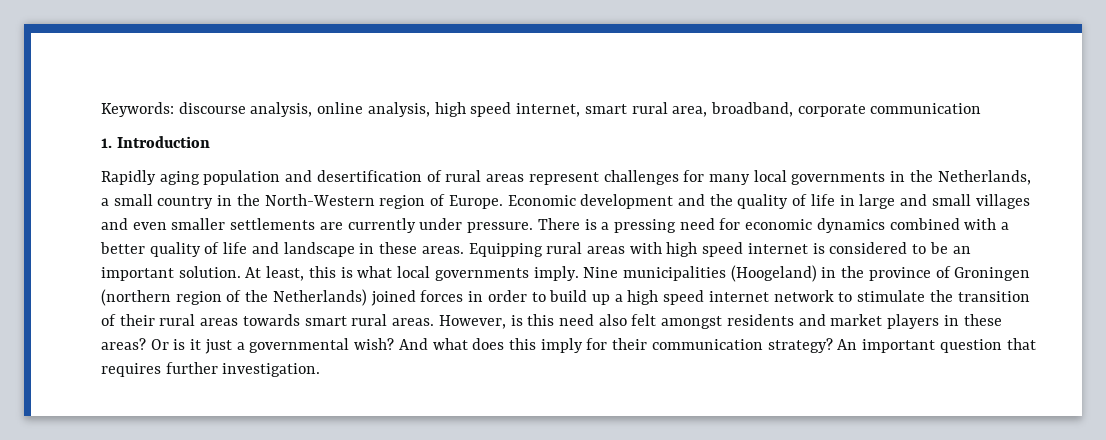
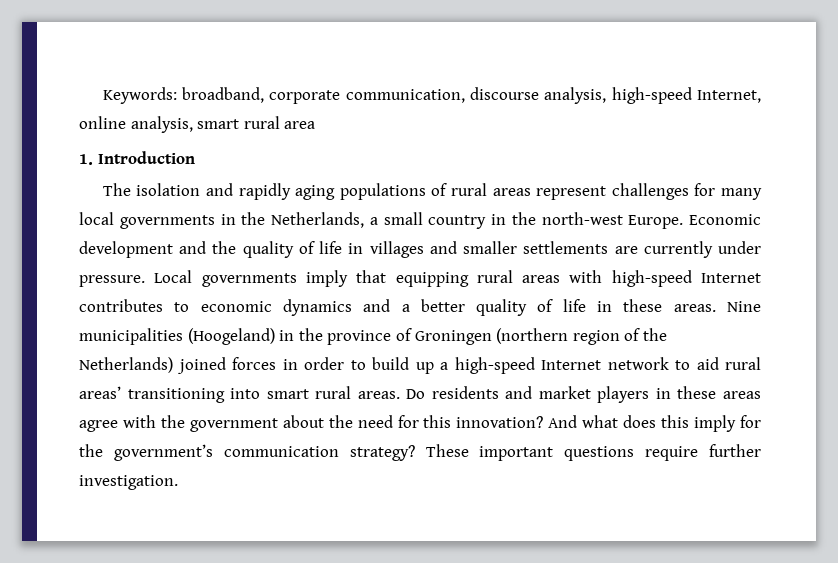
[178,102,982,117] [101,136,210,148] [101,170,422,185] discourse analysis, online analysis, high speed internet, smart rural area, broadband, corporate communication // 1. Introduction // Rapidly aging population and desertification -> [182,87,761,104] [79,116,316,133] [79,151,195,165] [102,183,426,200] broadband, corporate communication, discourse analysis, high-speed Internet, online analysis, smart rural area // 1. Introduction // The isolation and rapidly aging populations
[264,194,446,209] North-Western region of -> [541,212,623,225] north-west
[859,194,971,209] large and small -> (364, 248) none
[132,222,167,230] even -> (457, 247) none
[537,218,997,233] There is a pressing need for economic dynamics combined with -> [154,270,761,287] [79,299,391,316] Local governments imply that equipping rural areas with high-speed Internet contributes to economic dynamics and
[251,242,355,257] and landscape -> (586, 305) none
[468,242,971,257] [101,266,579,281] Equipping rural areas with high speed internet is considered to be an important solution. At least, this is what local governments imply. -> (716, 308) none
[627,290,1030,305] [101,314,723,329] high speed internet network to stimulate the transition of their rural areas towards smart rural areas. However, is this need also felt amongst -> [454,357,761,374] [79,386,426,403] high-speed Internet network to aid rural areas’ transitioning into smart rural areas. Do
[101,338,395,354] areas? Or is it just a governmental wish? -> [723,391,762,399] [79,415,544,432] areas agree with the government about the need for this innovation?
[612,338,1036,353] [101,363,161,377] their communication strategy? An important question that requires -> [79,444,699,461] the government’s communication strategy? These important questions require

